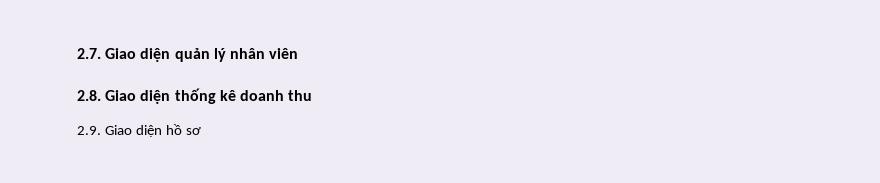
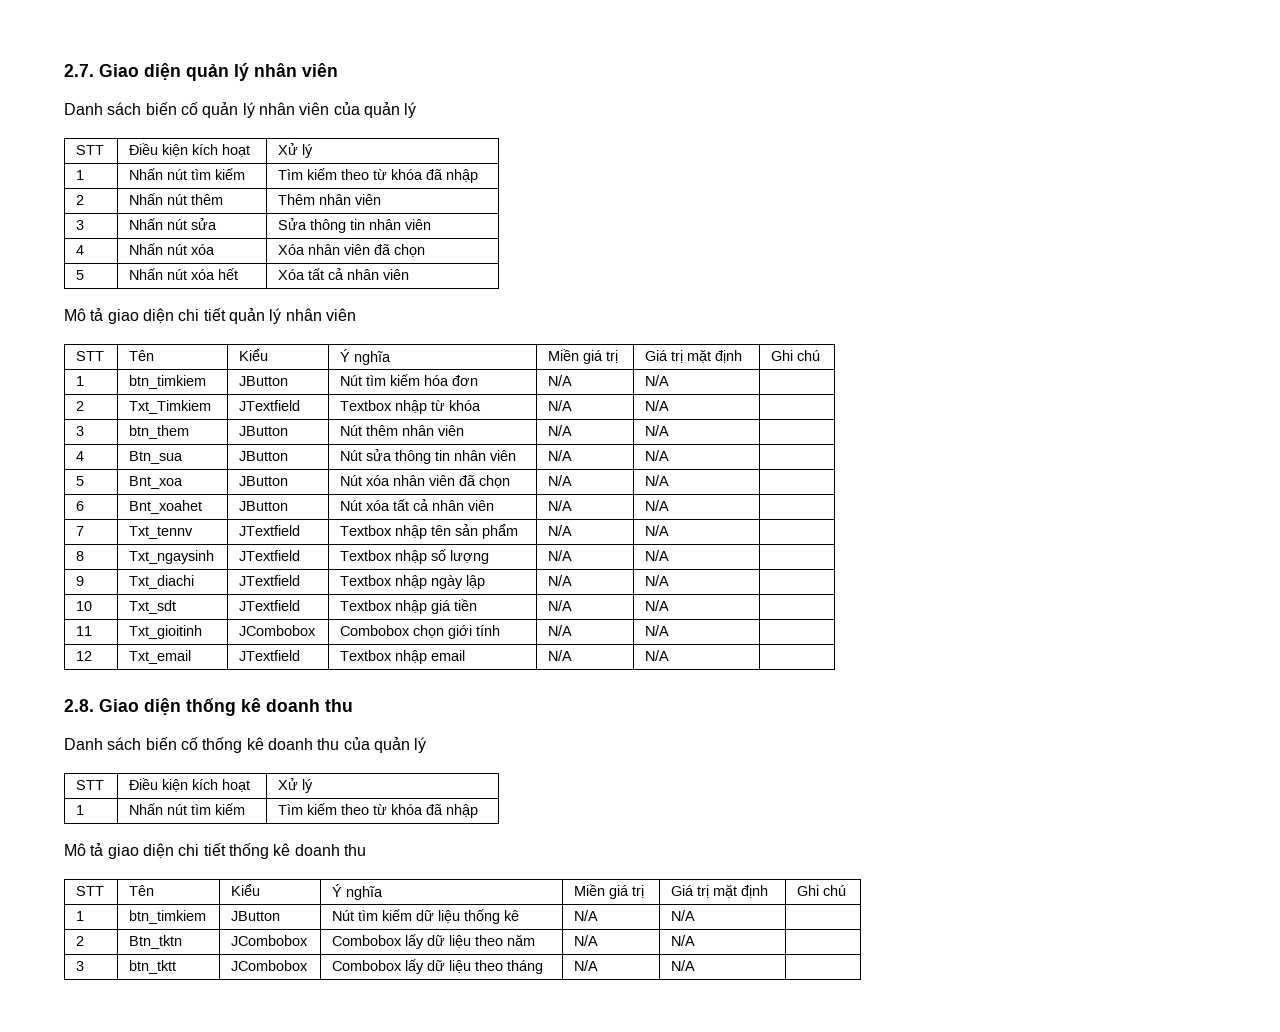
(299, 53) none -> [64,102,417,118] [76,145,105,155] [129,143,251,157] [278,143,314,158] [76,170,85,180] [129,168,246,180] [278,168,479,183] [76,195,85,205] [129,193,224,205] [278,194,382,205] [76,220,85,230] [129,218,218,230] [278,218,432,233] [76,245,85,255] [129,243,216,255] [278,244,426,257] [76,270,85,280] [129,268,239,280] [278,268,410,280] [64,308,356,324] [76,351,105,361] [129,350,155,361] [239,349,269,361] [340,349,392,365] [548,349,619,364] [645,349,743,363] [771,350,821,361] [76,376,85,386] [129,375,207,389] [239,376,289,386] [340,374,479,386] [548,375,573,386] [645,375,670,386] [76,401,85,411] [129,400,212,414] [239,400,301,411] [340,400,482,414] [548,400,573,411] [645,400,670,411] [76,426,85,436] [129,425,190,439] [239,426,289,436] [340,425,465,436] [548,425,573,436] [645,425,670,436] [76,451,85,461] [129,451,184,464] [239,451,289,461] [340,449,517,464] [548,450,573,461] [645,450,670,461] [76,476,85,486] [129,476,184,489] [239,476,289,486] [340,475,511,488] [548,475,573,486] [645,475,670,486] [76,501,85,511] [129,500,203,514] [239,501,289,511] [340,499,495,511] [548,500,573,511] [645,500,670,511] [76,526,85,536] [129,526,194,539] [239,525,301,536] [340,524,519,539] [548,525,573,536] [645,525,670,536] [76,551,85,561] [129,550,215,564] [239,550,301,561] [340,549,490,564] [548,550,573,561] [645,550,670,561] [76,576,85,586] [129,575,195,589] [239,575,301,586] [340,575,486,589] [548,575,573,586] [645,575,670,586] [76,601,93,611] [129,600,177,614] [239,600,301,611] [340,599,478,614] [548,600,573,611] [645,600,670,611] [76,626,93,636] [129,625,203,639] [239,625,317,636] [340,625,501,639] [548,625,573,636] [645,625,670,636] [76,651,93,661] [129,650,192,664] [239,650,301,661] [340,650,466,664] [548,650,573,661] [645,650,670,661] // Danh sách biến cố quản lý nhân viên của quản lý // STT | Điều kiện kích hoạt | Xử lý // 1 | Nhấn nút tìm kiếm | Tìm kiếm theo từ khóa đã nhập // 2 | Nhấn nút thêm | Thêm nhân viên // 3 | Nhấn nút sửa | Sửa thông tin nhân viên // 4 | Nhấn nút xóa | Xóa nhân viên đã chọn // 5 | Nhấn nút xóa hết | Xóa tất cả nhân viên // Mô tả giao diện chi tiết quản lý nhân viên // STT | Tên | Kiểu | Ý nghĩa | Miền giá trị | Giá trị mặt định | Ghi chú // 1 | btn_timkiem | JButton | Nút tìm kiếm hóa đơn | N/A | N/A | // 2 | Txt_Timkiem | JTextfield | Textbox nhập từ khóa | N/A | N/A | // 3 | btn_them | JButton | Nút thêm nhân viên | N/A | N/A | // 4 | Btn_sua | JButton | Nút sửa thông tin nhân viên | N/A | N/A | // 5 | Bnt_xoa | JButton | Nút xóa nhân viên đã chọn | N/A | N/A | // 6 | Bnt_xoahet | JButton | Nút xóa tất cả nhân viên | N/A | N/A | // 7 | Txt_tennv | JTextfield | Textbox nhập tên sản phẩm | N/A | N/A | // 8 | Txt_ngaysinh | JTextfield | Textbox nhập số lượng | N/A | N/A | // 9 | Txt_diachi | JTextfield | Textbox nhập ngày lập | N/A | N/A | // 10 | Txt_sdt | JTextfield | Textbox nhập giá tiền | N/A | N/A | // 11 | Txt_gioitinh | JCombobox | Combobox chọn giới tính | N/A | N/A | // 12 | Txt_email | JTextfield | Textbox nhập email | N/A | N/A |
[77,124,201,137] 2.9. Giao diện hồ sơ -> [64,737,427,753] [76,780,105,790] [129,778,251,792] [278,778,314,793] [76,805,85,815] [129,803,246,815] [278,803,479,818] [64,843,366,859] [76,886,105,896] [129,885,155,896] [231,884,261,896] [332,884,384,900] [574,884,645,899] [671,884,769,898] [797,885,847,896] [76,911,85,921] [129,910,207,924] [231,911,281,921] [332,909,520,924] [574,910,599,921] [671,910,696,921] [76,936,85,946] [129,935,183,949] [231,935,309,946] [332,934,536,949] [574,935,599,946] [671,935,696,946] [76,961,85,971] [129,960,177,974] [231,960,309,971] [332,959,544,974] [574,960,599,971] [671,960,696,971] Danh sách biến cố thống kê doanh thu của quản lý // STT | Điều kiện kích hoạt | Xử lý // 1 | Nhấn nút tìm kiếm | Tìm kiếm theo từ khóa đã nhập // Mô tả giao diện chi tiết thống kê doanh thu // STT | Tên | Kiểu | Ý nghĩa | Miền giá trị | Giá trị mặt định | Ghi chú // 1 | btn_timkiem | JButton | Nút tìm kiếm dữ liệu thống kê | N/A | N/A | // 2 | Btn_tktn | JCombobox | Combobox lấy dữ liệu theo năm | N/A | N/A | // 3 | btn_tktt | JCombobox | Combobox lấy dữ liệu theo tháng | N/A | N/A |

